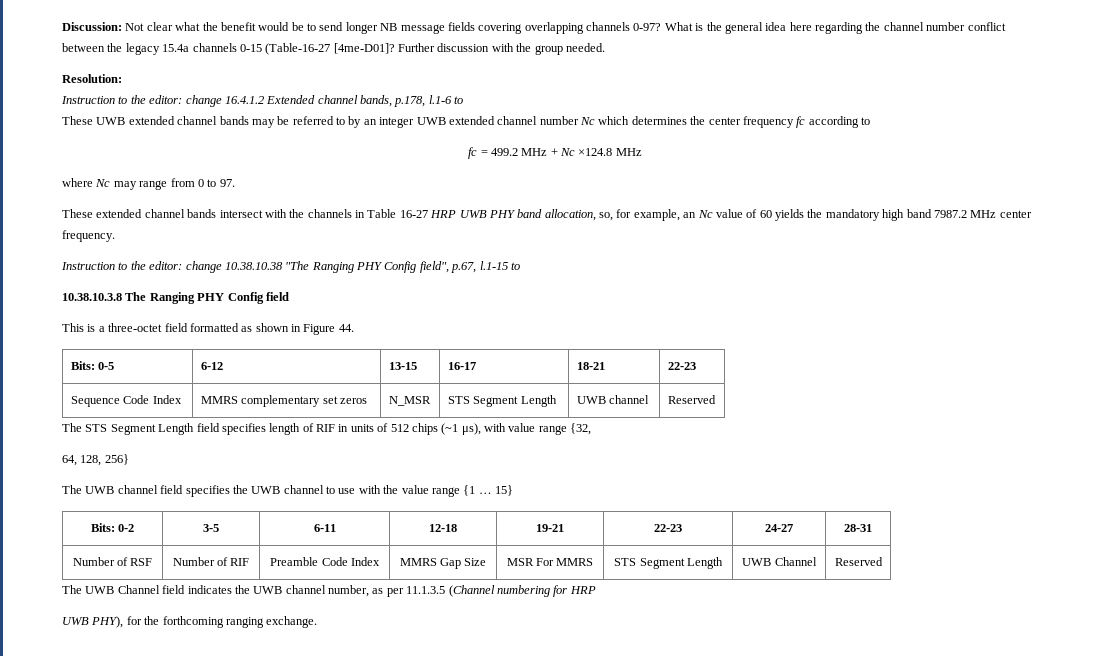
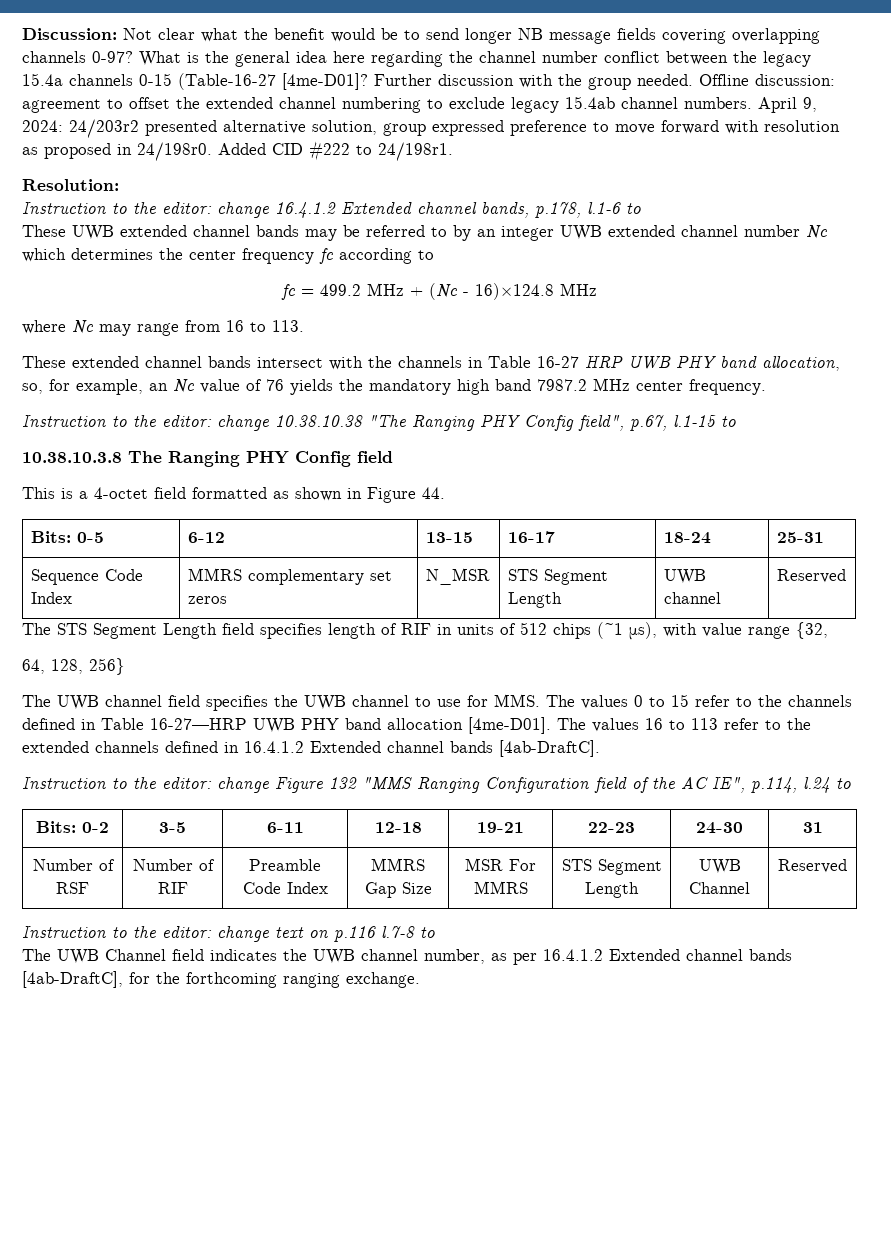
(605, 47) none -> [699,74,835,86] [22,96,817,113] [22,119,840,138] [22,141,453,161] Offline discussion: agreement to offset the extended channel numbering to exclude legacy 15.4ab channel numbers. April 9, 2024: 24/203r2 presented alternative solution, group expressed preference to move forward with resolution as proposed in 24/198r0. Added CID #222 to 24/198r1.
[560,148,613,156] Nc ×124.8 -> [429,283,554,300] (Nc - 16)×124.8
[197,179,235,187] 0 to 97. -> [226,320,304,332] 16 to 113.
[759,210,772,218] 60 -> [266,379,284,391] 76
[108,323,163,332] three-octet -> [94,487,148,499] 4-octet
[576,362,605,370] [667,362,696,370] 18-21 | 22-23 -> [663,532,711,544] [776,532,824,543] 18-24 | 25-31
[358,485,513,497] with the value range {1 … 15} -> [467,694,852,709] [22,717,811,734] [22,740,600,757] [22,777,851,793] for MMS. The values 0 to 15 refer to the channels defined in Table 16-27—HRP UWB PHY band allocation [4me-D01]. The values 16 to 113 refer to the extended channels defined in 16.4.1.2 Extended channel bands [4ab-DraftC]. // Instruction to the editor: change Figure 132 "MMS Ranging Configuration field of the AC IE", p.114, l.24 to
[765,524,793,532] [844,524,872,532] 24-27 | 28-31 -> [696,822,743,834] [802,822,823,833] 24-30 | 31
(883, 561) none -> [22,926,435,942] // Instruction to the editor: change text on p.116 l.7-8 to
[406,585,596,597] [62,616,124,628] 11.1.3.5 (Channel numbering for HRP // UWB PHY), -> [543,949,792,961] [22,971,123,988] 16.4.1.2 Extended channel bands [4ab-DraftC],

